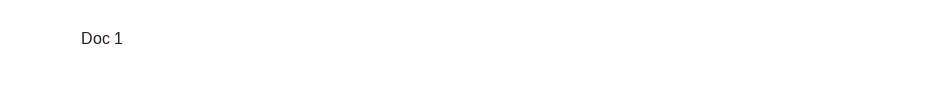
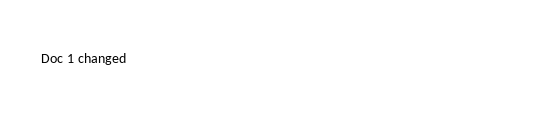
(124, 38) none -> [77,53,126,65] changed

